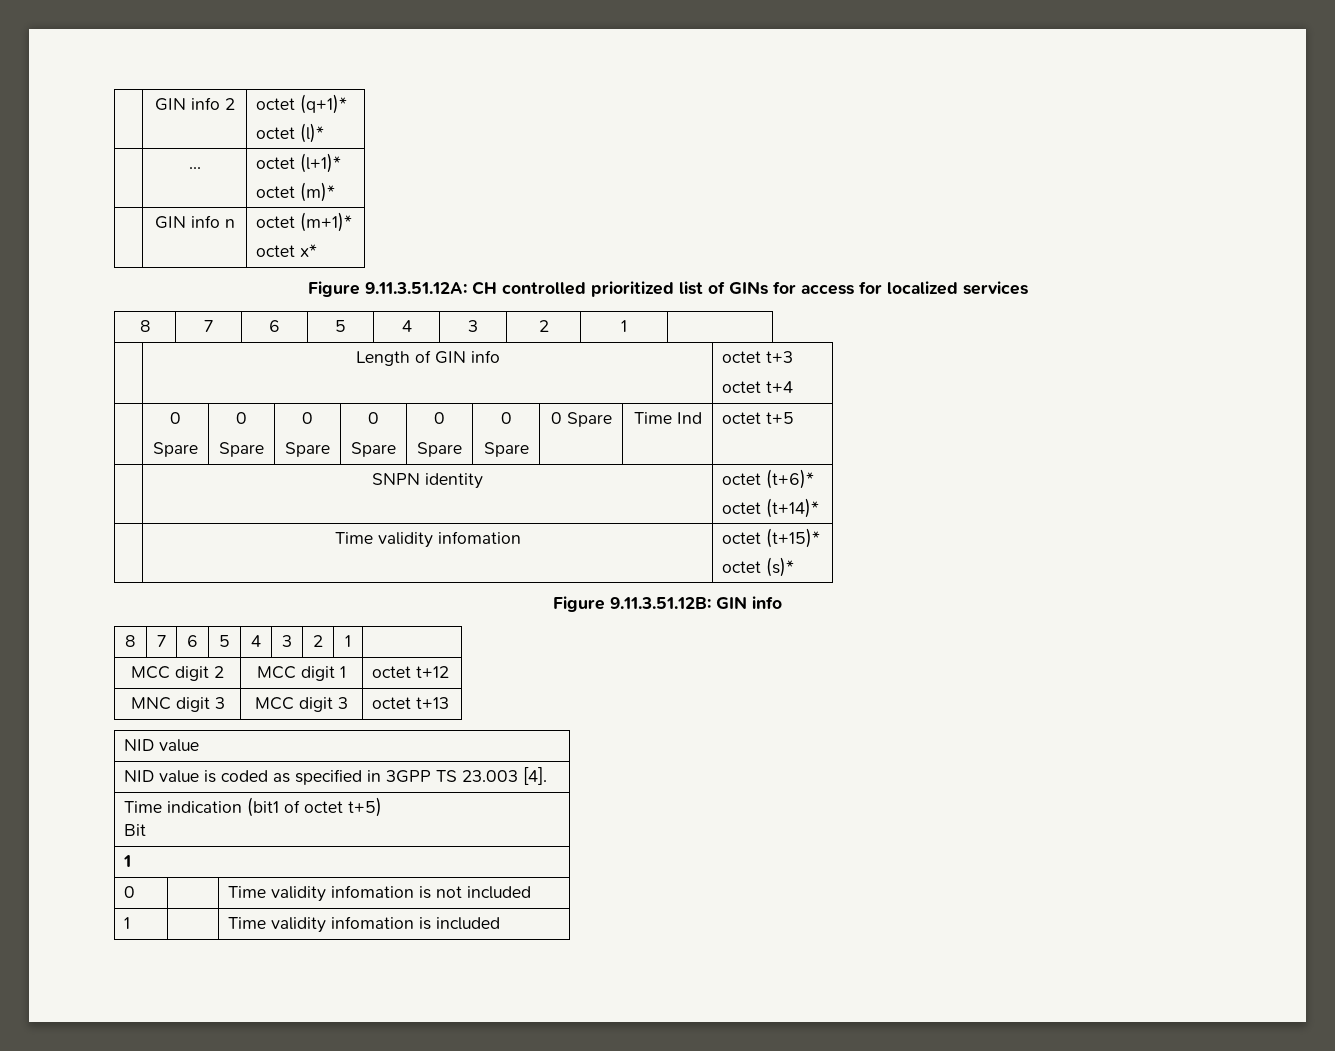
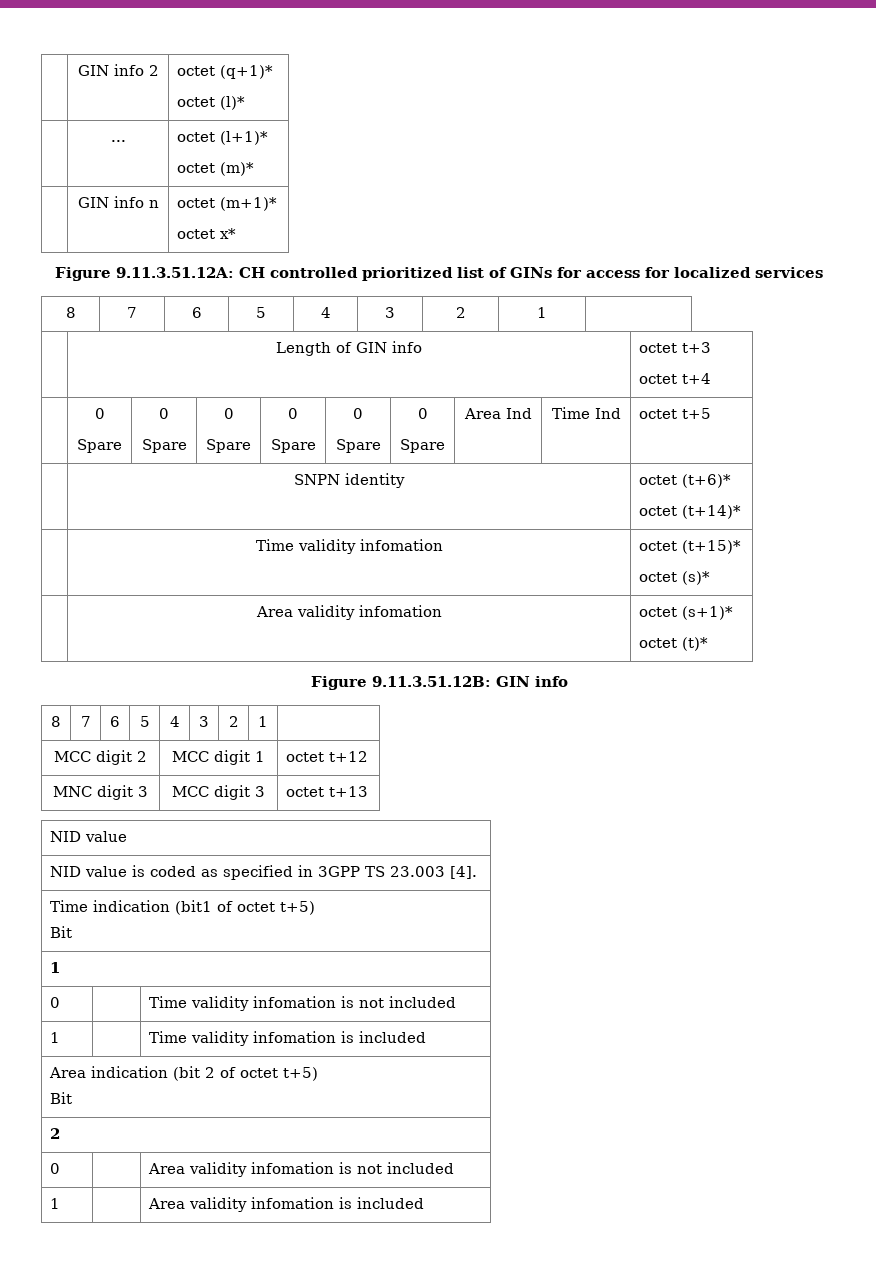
[550,412,612,427] 0 Spare -> [463,408,532,419] Area Ind
(795, 567) none -> [255,605,442,620] [639,606,734,620] [639,637,709,651] // | Area validity infomation | octet (s+1)* // octet (t)*
(501, 923) none -> [49,1066,319,1081] [50,1092,73,1104] [50,1128,61,1139] [50,1163,61,1174] [148,1162,455,1177] [50,1198,61,1209] [148,1197,425,1212] // Area indication (bit 2 of octet t+5) // Bit // 2 // 0 | | Area validity infomation is not included // 1 | | Area validity infomation is included

